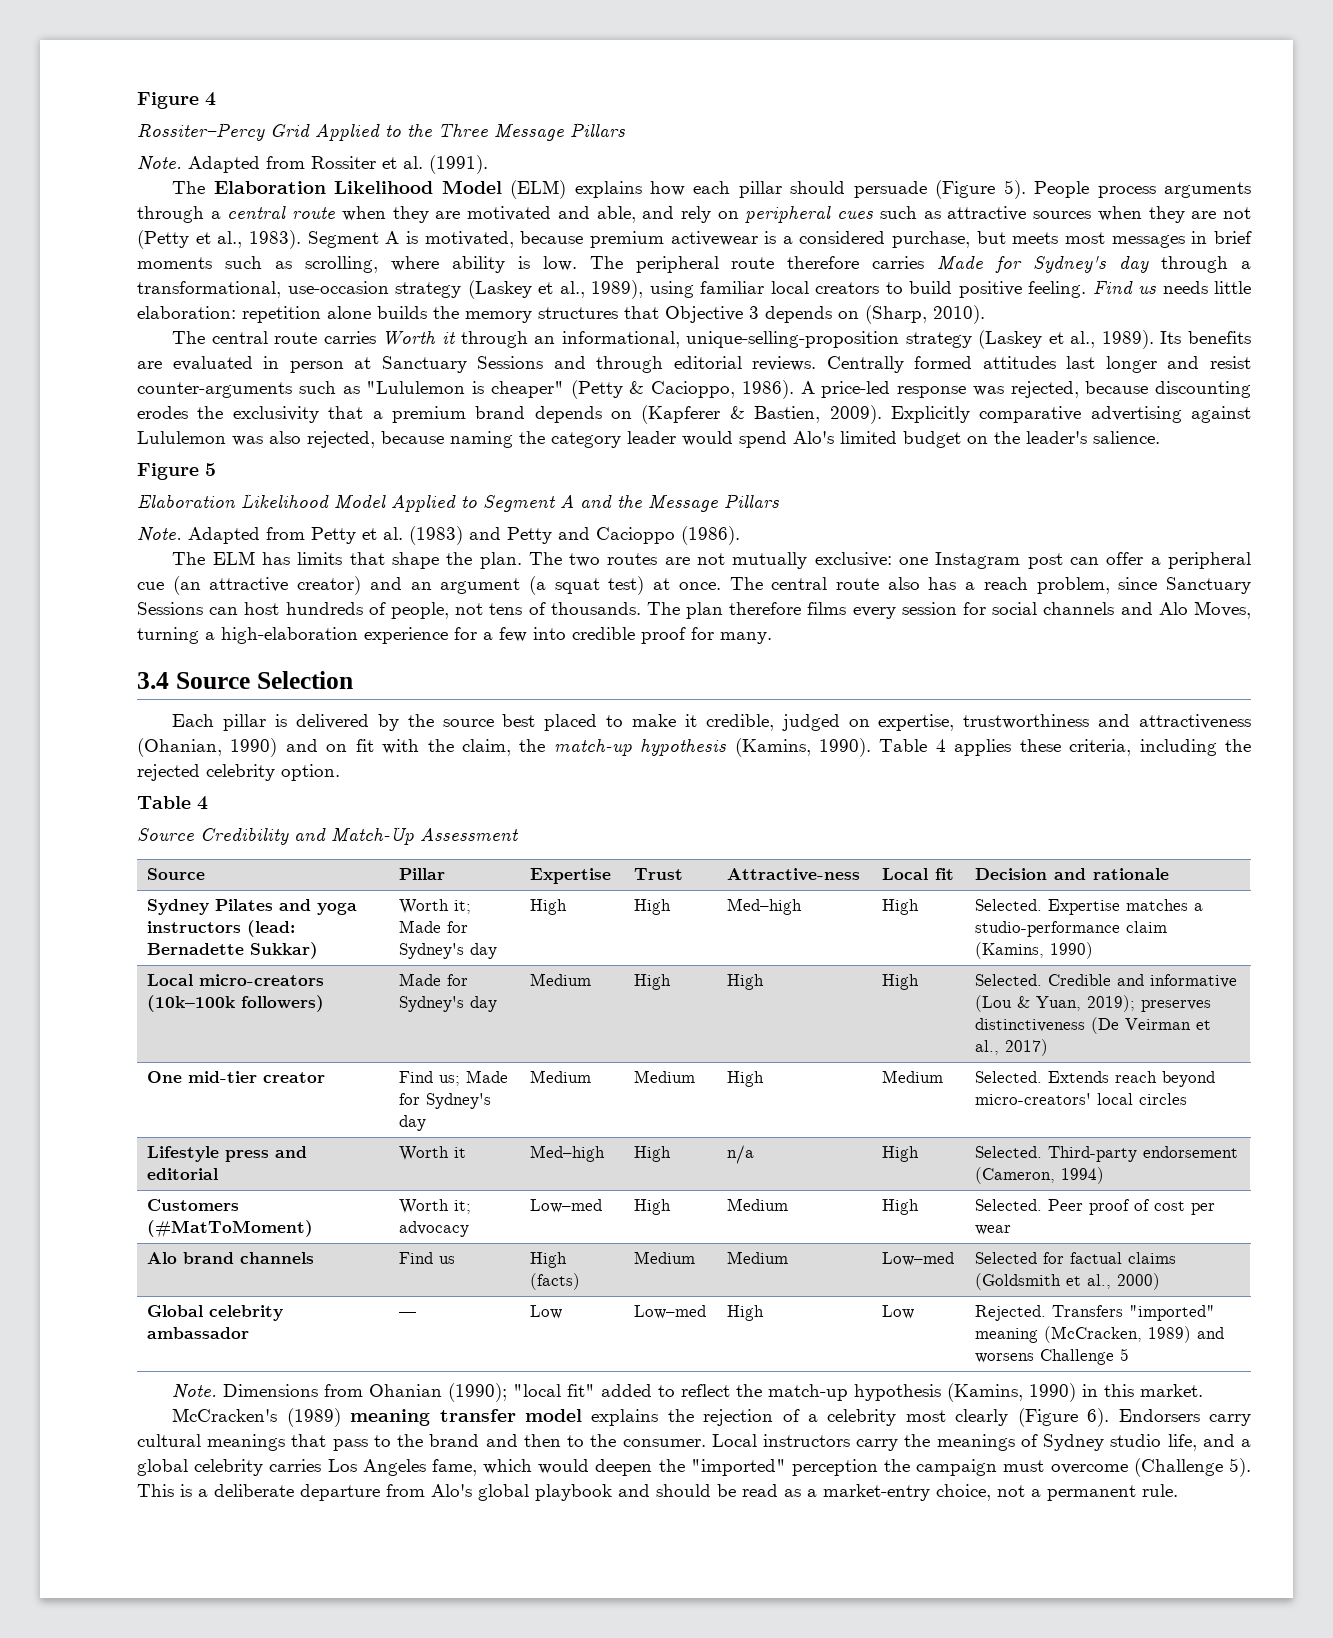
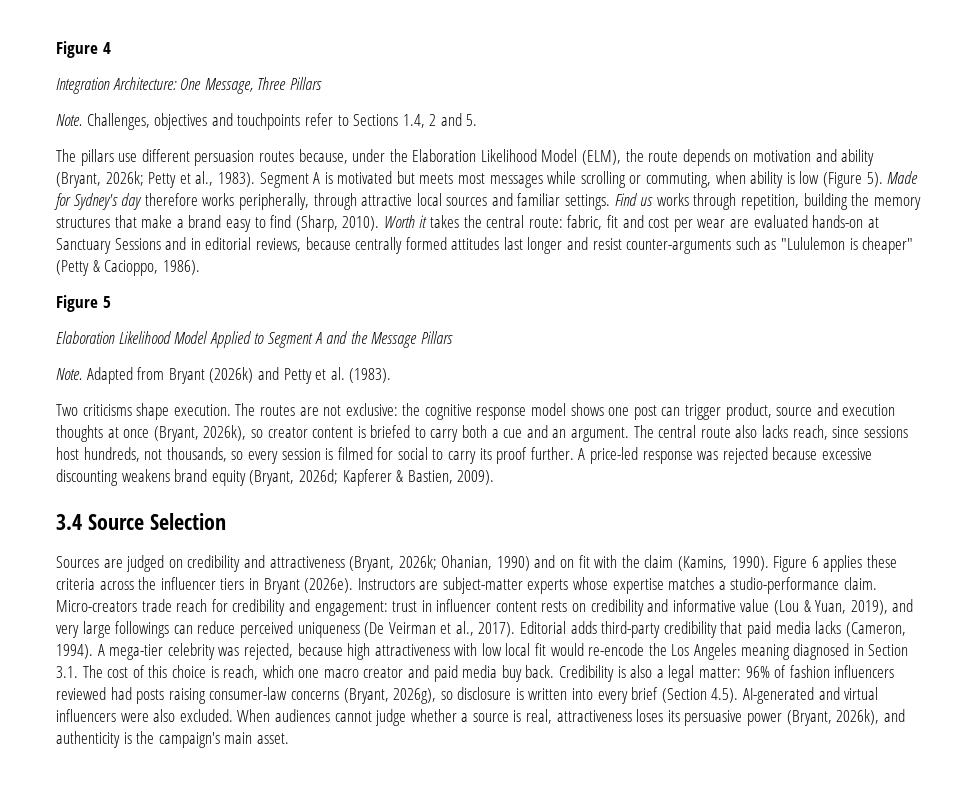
[137,123,625,141] [137,155,488,174] [172,180,1251,199] [137,206,1252,223] [137,230,189,249] Rossiter–Percy Grid Applied to the Three Message Pillars // Note. Adapted from Rossiter et al. (1991). // The Elaboration Likelihood Model (ELM) explains how each pillar should persuade (Figure 5). People process arguments through a central route when they are motivated and able, and rely on peripheral cues such as attractive sources when they are not (Petty -> [56,77,322,94] [56,113,478,130] [56,149,875,166] [56,171,177,188] Integration Architecture: One Message, Three Pillars // Note. Challenges, objectives and touchpoints refer to Sections 1.4, 2 and 5. // The pillars use different persuasion routes because, under the Elaboration Likelihood Model (ELM), the route depends on motivation and ability (Bryant, 2026k; Petty
[424,231,1252,248] [137,255,1251,273] [137,280,1251,299] [137,305,985,324] [172,330,1252,349] [137,356,904,373] motivated, because premium activewear is a considered purchase, but meets most messages in brief moments such as scrolling, where ability is low. The peripheral route therefore carries Made for Sydney's day through a transformational, use-occasion strategy (Laskey et al., 1989), using familiar local creators to build positive feeling. Find us needs little elaboration: repetition alone builds the memory structures that Objective 3 depends on (Sharp, 2010). // The central route carries Worth it through an informational, unique-selling-proposition strategy (Laskey et al., 1989). Its benefits are evaluated in person at Sanctuary Sessions and through editorial reviews. Centrally -> [337,171,919,188] [54,193,921,210] [56,215,879,232] [56,237,403,254] motivated but meets most messages while scrolling or commuting, when ability is low (Figure 5). Made for Sydney's day therefore works peripherally, through attractive local sources and familiar settings. Find us works through repetition, building the memory structures that make a brand easy to find (Sharp, 2010). Worth it takes the central route: fabric, fit and cost per wear are evaluated hands-on at Sanctuary Sessions and in editorial reviews, because centrally
[800,381,1251,398] [137,405,1251,424] [137,431,1160,448] A price-led response was rejected, because discounting erodes the exclusivity that a premium brand depends on (Kapferer & Bastien, 2009). Explicitly comparative advertising against Lululemon was also rejected, because naming the category leader would spend Alo's limited budget on the leader's salience. -> (200, 267) none
[311,526,740,545] [172,551,1251,569] [137,576,1251,595] [137,601,1251,619] [137,627,772,644] [137,671,353,689] [172,714,1252,731] [137,738,222,757] Petty et al. (1983) and Petty and Cacioppo (1986). // The ELM has limits that shape the plan. The two routes are not mutually exclusive: one Instagram post can offer a peripheral cue (an attractive creator) and an argument (a squat test) at once. The central route also has a reach problem, since Sanctuary Sessions can host hundreds of people, not tens of thousands. The plan therefore films every session for social channels and Alo Moves, turning a high-elaboration experience for a few into credible proof for many. // 3.4 Source Selection // Each pillar is delivered by the source best placed to make it credible, judged on expertise, trustworthiness and attractiveness (Ohanian, -> [168,367,392,384] [56,403,896,420] [56,425,908,442] [56,447,872,464] [56,469,495,486] [56,513,226,530] [56,555,493,572] Bryant (2026k) and Petty et al. (1983). // Two criticisms shape execution. The routes are not exclusive: the cognitive response model shows one post can trigger product, source and execution thoughts at once (Bryant, 2026k), so creator content is briefed to carry both a cue and an argument. The central route also lacks reach, since sessions host hundreds, not thousands, so every session is filmed for social to carry its proof further. A price-led response was rejected because excessive discounting weakens brand equity (Bryant, 2026d; Kapferer & Bastien, 2009). // 3.4 Source Selection // Sources are judged on credibility and attractiveness (Bryant, 2026k; Ohanian,
[461,738,1252,757] [137,764,340,781] [137,796,208,810] [137,827,519,845] [147,868,206,880] [399,868,446,880] [530,868,612,884] [634,868,684,880] [727,868,861,881] [882,868,955,880] [975,868,1170,880] [147,899,358,915] [147,920,296,937] [147,942,319,959] [399,899,472,914] [399,920,469,933] [399,943,498,959] [530,899,568,915] [634,899,672,915] [727,898,803,915] [882,899,920,915] [975,899,1204,915] [975,921,1168,937] [975,942,1094,959] [147,974,325,986] [147,995,325,1012] [399,973,469,986] [399,996,498,1012] [530,973,592,986] [634,974,672,990] [727,974,765,990] [882,974,920,990] [975,974,1112,986] claim, the match-up hypothesis (Kamins, 1990). Table 4 applies these criteria, including the rejected celebrity option. // Table 4 // Source Credibility and Match-Up Assessment // Source | Pillar | Expertise | Trust | Attractive-ness | Local fit | Decision and rationale // Sydney Pilates and yoga instructors (lead: Bernadette Sukkar) | Worth it; Made for Sydney's day | High | High | Med–high | High | Selected. Expertise matches a studio-performance claim (Kamins, 1990) // Local micro-creators (10k–100k followers) | Made for Sydney's day | Medium | High | High | High | Selected. Credible -> [644,555,897,572] [56,577,878,594] [56,599,644,616] claim (Kamins, 1990). Figure 6 applies these criteria across the influencer tiers in Bryant (2026e). Instructors are subject-matter experts whose expertise matches a studio-performance claim. Micro-creators trade reach for credibility and engagement: trust in influencer content rests on credibility
(1238, 981) none -> [740,599,770,612] value
[1087,995,1212,1012] [975,1017,1212,1034] [975,1039,1049,1056] [147,1071,326,1083] [399,1070,509,1086] [399,1093,492,1109] [399,1115,427,1131] [530,1070,592,1083] [634,1070,696,1083] [727,1071,765,1087] [882,1070,944,1083] [975,1071,1216,1087] [975,1093,1188,1105] [147,1146,308,1162] [147,1168,219,1180] [399,1146,467,1161] [530,1145,606,1162] [634,1146,672,1162] [727,1145,755,1164] [882,1146,920,1162] [975,1146,1239,1162] [975,1167,1105,1184] [147,1199,240,1211] [147,1220,314,1238] [399,1199,472,1214] [399,1221,470,1237] [530,1199,603,1213] [634,1199,672,1215] [727,1198,789,1211] [882,1199,920,1215] [975,1199,1216,1215] [975,1225,1012,1235] [147,1252,315,1264] [399,1252,456,1264] [530,1252,568,1268] [530,1273,581,1290] [634,1251,696,1264] [727,1251,789,1264] [882,1252,955,1266] [975,1252,1177,1264] [975,1273,1161,1290] [147,1305,284,1321] [147,1327,250,1339] [399,1312,417,1317] [530,1305,563,1319] [634,1305,707,1319] [727,1305,765,1321] [882,1305,915,1319] [975,1305,1216,1321] [975,1326,1225,1343] [975,1348,1130,1365] [172,1383,1204,1402] [172,1408,1252,1427] [137,1434,1252,1451] [137,1458,1251,1477] [137,1484,1178,1501] 2019); preserves distinctiveness (De Veirman et al., 2017) // One mid-tier creator | Find us; Made for Sydney's day | Medium | Medium | High | Medium | Selected. Extends reach beyond micro-creators' local circles // Lifestyle press and editorial | Worth it | Med–high | High | n/a | High | Selected. Third-party endorsement (Cameron, 1994) // Customers (#MatToMoment) | Worth it; advocacy | Low–med | High | Medium | High | Selected. Peer proof of cost per wear // Alo brand channels | Find us | High (facts) | Medium | Medium | Low–med | Selected for factual claims (Goldsmith et al., 2000) // Global celebrity ambassador | — | Low | Low–med | High | Low | Rejected. Transfers "imported" meaning (McCracken, 1989) and worsens Challenge 5 // Note. Dimensions from Ohanian (1990); "local fit" added to reflect the match-up hypothesis (Kamins, 1990) in this market. // McCracken's (1989) meaning transfer model explains the rejection of a celebrity most clearly (Figure 6). Endorsers carry cultural meanings that pass to the brand and then to the consumer. Local instructors carry the meanings of Sydney studio life, and a global celebrity carries Los Angeles fame, which would deepen the "imported" perception the campaign must overcome (Challenge 5). This is a deliberate departure from Alo's global playbook and should be read as a market-entry choice, not a permanent rule. -> [850,599,914,615] [56,621,906,638] [56,643,909,660] [56,665,895,682] [56,687,879,704] [56,709,905,726] [56,731,289,748] 2019), and very large followings can reduce perceived uniqueness (De Veirman et al., 2017). Editorial adds third-party credibility that paid media lacks (Cameron, 1994). A mega-tier celebrity was rejected, because high attractiveness with low local fit would re-encode the Los Angeles meaning diagnosed in Section 3.1. The cost of this choice is reach, which one macro creator and paid media buy back. Credibility is also a legal matter: 96% of fashion influencers reviewed had posts raising consumer-law concerns (Bryant, 2026g), so disclosure is written into every brief (Section 4.5). AI-generated and virtual influencers were also excluded. When audiences cannot judge whether a source is real, attractiveness loses its persuasive power (Bryant, 2026k), and authenticity is the campaign's main asset.

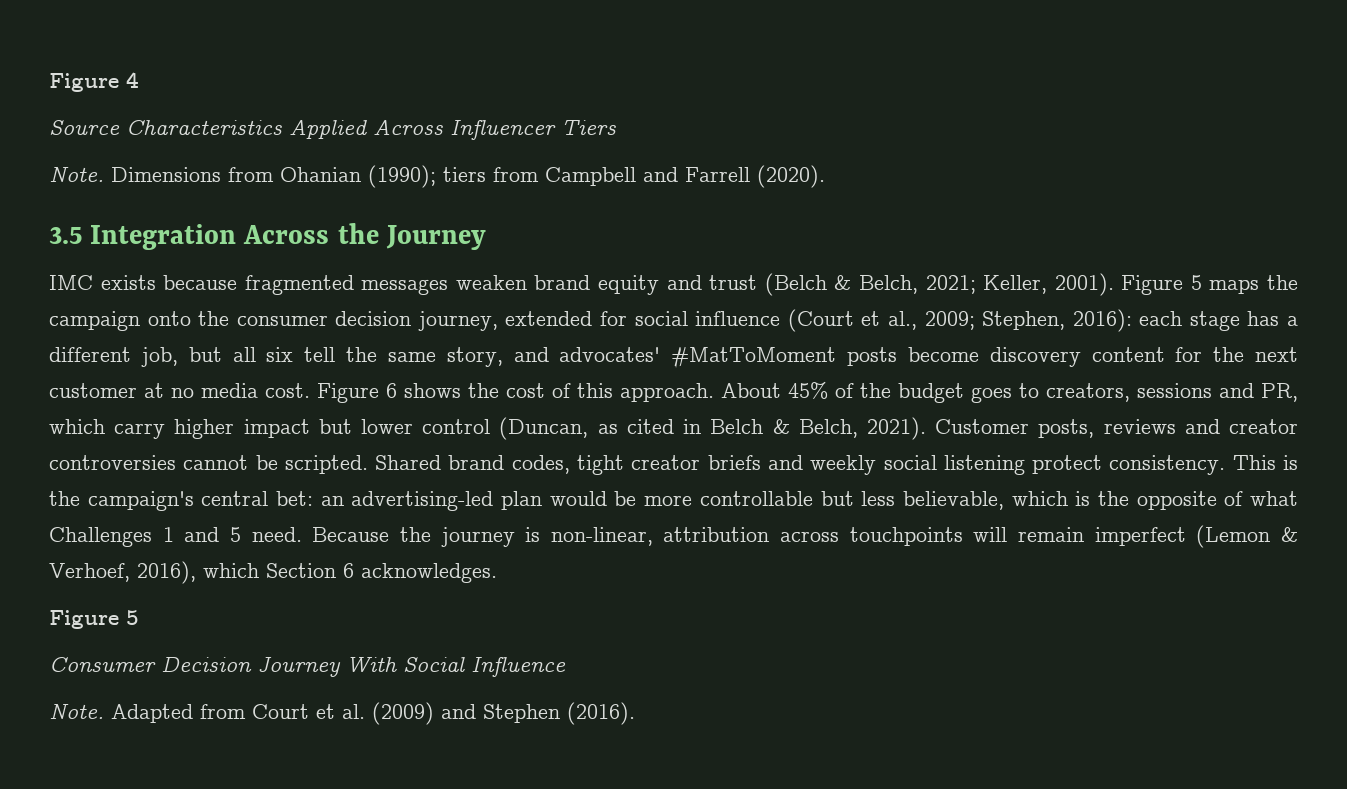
[56,77,322,94] [56,113,478,130] [56,149,875,166] [56,171,919,188] [54,193,921,210] [56,215,879,232] [56,237,914,254] [56,260,200,276] [56,295,111,312] [56,331,453,348] [56,367,392,384] [56,403,896,420] [56,425,908,442] [56,447,872,464] [56,469,495,486] [56,513,226,530] [56,555,897,572] [56,577,878,594] [56,599,914,616] [56,621,906,638] [56,643,909,660] [56,665,895,682] [56,687,879,704] [56,709,905,726] [56,731,289,748] Integration Architecture: One Message, Three Pillars // Note. Challenges, objectives and touchpoints refer to Sections 1.4, 2 and 5. // The pillars use different persuasion routes because, under the Elaboration Likelihood Model (ELM), the route depends on motivation and ability (Bryant, 2026k; Petty et al., 1983). Segment A is motivated but meets most messages while scrolling or commuting, when ability is low (Figure 5). Made for Sydney's day therefore works peripherally, through attractive local sources and familiar settings. Find us works through repetition, building the memory structures that make a brand easy to find (Sharp, 2010). Worth it takes the central route: fabric, fit and cost per wear are evaluated hands-on at Sanctuary Sessions and in editorial reviews, because centrally formed attitudes last longer and resist counter-arguments such as "Lululemon is cheaper" (Petty & Cacioppo, 1986). // Figure 5 // Elaboration Likelihood Model Applied to Segment A and the Message Pillars // Note. Adapted from Bryant (2026k) and Petty et al. (1983). // Two criticisms shape execution. The routes are not exclusive: the cognitive response model shows one post can trigger product, source and execution thoughts at once (Bryant, 2026k), so creator content is briefed to carry both a cue and an argument. The central route also lacks reach, since sessions host hundreds, not thousands, so every session is filmed for social to carry its proof further. A price-led response was rejected because excessive discounting weakens brand equity (Bryant, 2026d; Kapferer & Bastien, 2009). // 3.4 Source Selection // Sources are judged on credibility and attractiveness (Bryant, 2026k; Ohanian, 1990) and on fit with the claim (Kamins, 1990). Figure 6 applies these criteria across the influencer tiers in Bryant (2026e). Instructors are subject-matter experts whose expertise matches a studio-performance claim. Micro-creators trade reach for credibility and engagement: trust in influencer content rests on credibility and informative value (Lou & Yuan, 2019), and very large followings can reduce perceived uniqueness (De Veirman et al., 2017). Editorial adds third-party credibility that paid media lacks (Cameron, 1994). A mega-tier celebrity was rejected, because high attractiveness with low local fit would re-encode the Los Angeles meaning diagnosed in Section 3.1. The cost of this choice is reach, which one macro creator and paid media buy back. Credibility is also a legal matter: 96% of fashion influencers reviewed had posts raising consumer-law concerns (Bryant, 2026g), so disclosure is written into every brief (Section 4.5). AI-generated and virtual influencers were also excluded. When audiences cannot judge whether a source is real, attractiveness loses its persuasive power (Bryant, 2026k), and authenticity is the campaign's main asset. -> [49,120,616,140] [49,165,825,188] [49,223,486,250] [49,273,1298,296] [49,309,1298,332] [49,347,1298,369] [49,381,1298,403] [49,417,1298,440] [49,455,1298,475] [49,491,1299,511] [49,525,1299,548] [49,561,497,584] [49,610,139,629] [49,656,566,677] [49,702,635,725] Source Characteristics Applied Across Influencer Tiers // Note. Dimensions from Ohanian (1990); tiers from Campbell and Farrell (2020). // 3.5 Integration Across the Journey // IMC exists because fragmented messages weaken brand equity and trust (Belch & Belch, 2021; Keller, 2001). Figure 5 maps the campaign onto the consumer decision journey, extended for social influence (Court et al., 2009; Stephen, 2016): each stage has a different job, but all six tell the same story, and advocates' #MatToMoment posts become discovery content for the next customer at no media cost. Figure 6 shows the cost of this approach. About 45% of the budget goes to creators, sessions and PR, which carry higher impact but lower control (Duncan, as cited in Belch & Belch, 2021). Customer posts, reviews and creator controversies cannot be scripted. Shared brand codes, tight creator briefs and weekly social listening protect consistency. This is the campaign's central bet: an advertising-led plan would be more controllable but less believable, which is the opposite of what Challenges 1 and 5 need. Because the journey is non-linear, attribution across touchpoints will remain imperfect (Lemon & Verhoef, 2016), which Section 6 acknowledges. // Figure 5 // Consumer Decision Journey With Social Influence // Note. Adapted from Court et al. (2009) and Stephen (2016).

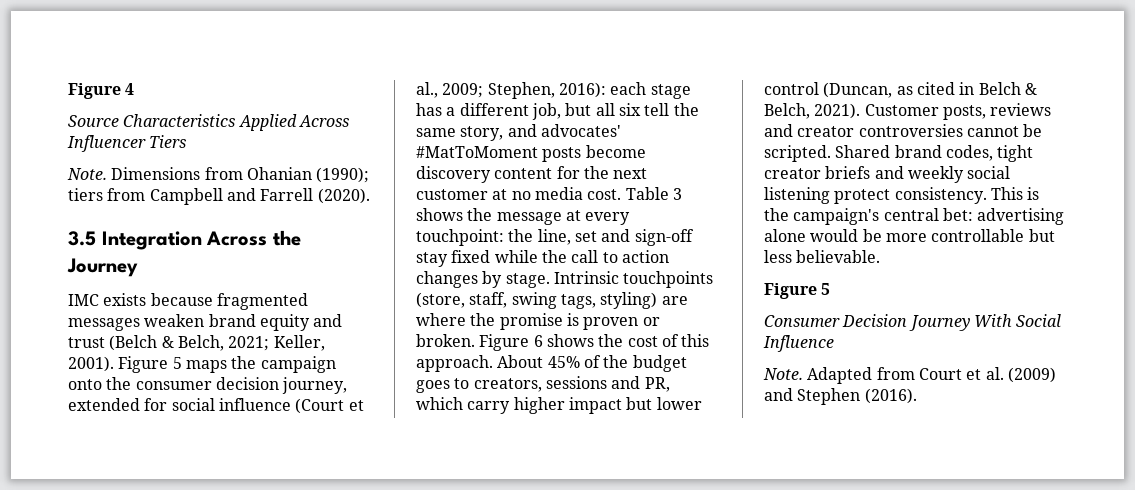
(310, 390) none -> [625,187,682,200] [416,208,631,225] [416,229,694,246] [416,250,669,267] [416,271,714,288] [416,292,688,309] [416,313,660,330] [416,334,475,347] Table 3 shows the message at every touchpoint: the line, set and sign-off stay fixed while the call to action changes by stage. Intrinsic touchpoints (store, staff, swing tags, styling) are where the promise is proven or broken.
[320,491,543,511] an advertising-led plan -> [977,208,1065,225] [764,229,806,242] advertising alone
[902,491,1299,510] [49,525,1299,548] [49,561,497,584] believable, which is the opposite of what Challenges 1 and 5 need. Because the journey is non-linear, attribution across touchpoints will remain imperfect (Lemon & Verhoef, 2016), which Section 6 acknowledges. -> [796,250,881,263] believable.

